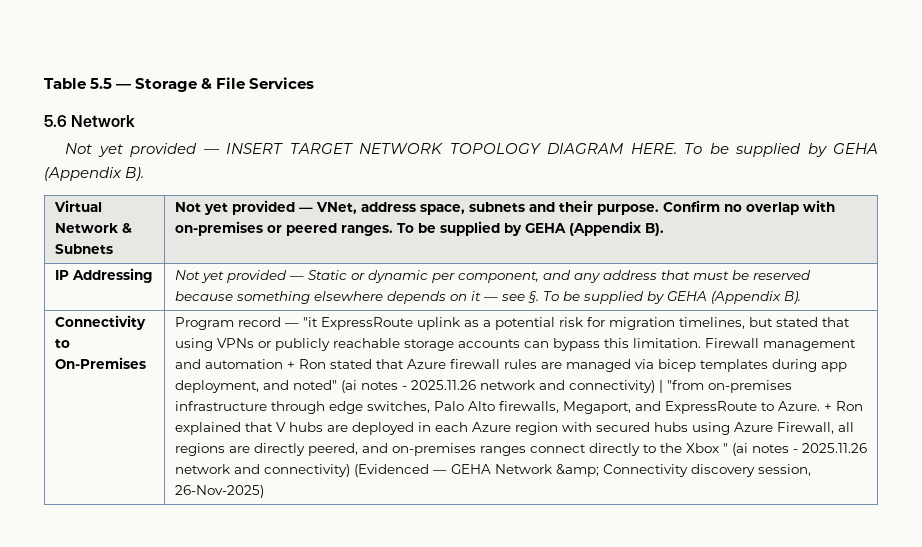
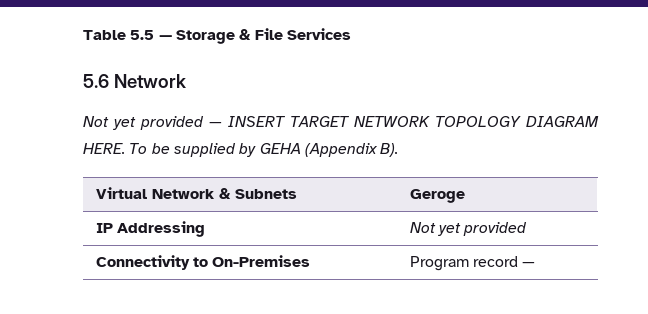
[174,200,835,215] [174,221,664,236] Not yet provided — VNet, address space, subnets and their purpose. Confirm no overlap with on-premises or peered ranges. To be supplied by GEHA (Appendix B). -> [409,189,465,203] Geroge
[288,270,811,283] [174,291,801,304] — Static or dynamic per component, and any address that must be reserved because something elsewhere depends on it — see §. To be supplied by GEHA (Appendix B). -> (528, 229) none
[302,317,850,330] [174,338,856,351] [174,359,847,372] [174,380,792,393] [174,401,863,414] [174,422,854,435] [174,443,867,456] [174,464,811,477] [174,485,264,498] "it ExpressRoute uplink as a potential risk for migration timelines, but stated that using VPNs or publicly reachable storage accounts can bypass this limitation. Firewall management and automation + Ron stated that Azure firewall rules are managed via bicep templates during app deployment, and noted" (ai notes - 2025.11.26 network and connectivity) | "from on-premises infrastructure through edge switches, Palo Alto firewalls, Megaport, and ExpressRoute to Azure. + Ron explained that V hubs are deployed in each Azure region with secured hubs using Azure Firewall, all regions are directly peered, and on-premises ranges connect directly to the Xbox " (ai notes - 2025.11.26 network and connectivity) (Evidenced — GEHA Network &amp; Connectivity discovery session, 26-Nov-2025) -> (536, 264) none

